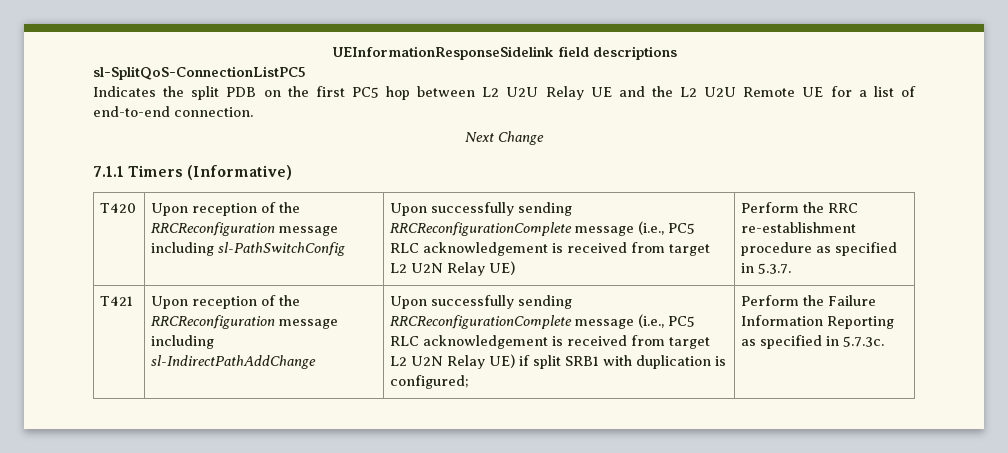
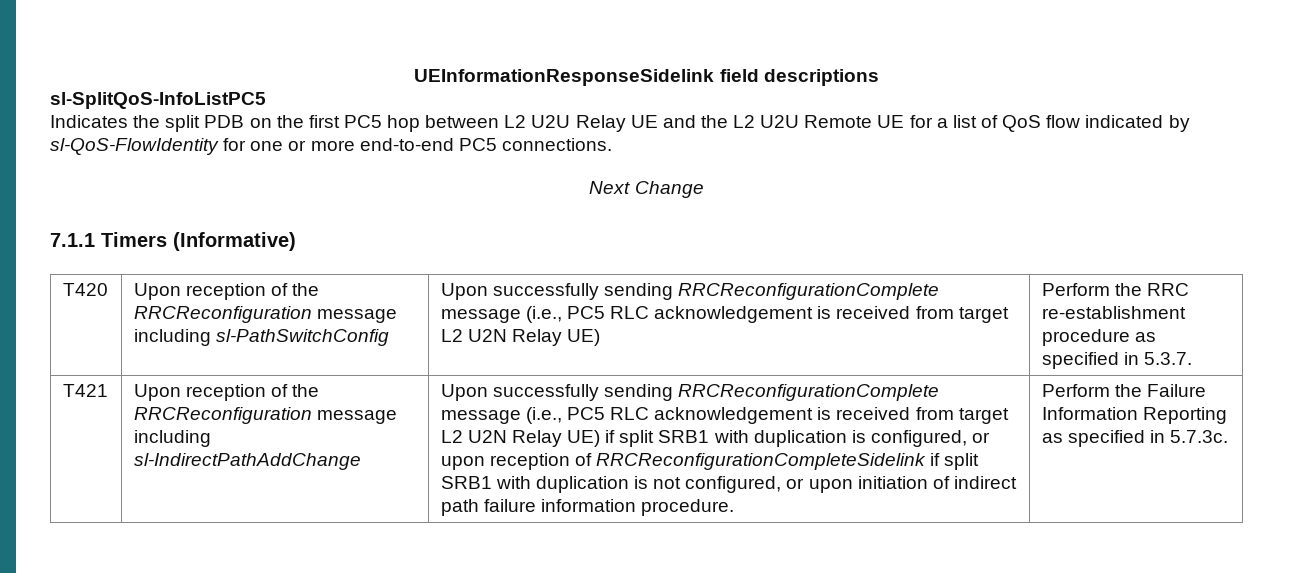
[93,66,306,80] sl-SplitQoS-ConnectionListPC5 -> [50,92,266,109] sl-SplitQoS-InfoListPC5
[93,106,253,117] end-to-end connection. -> [1002,115,1190,132] [50,138,612,155] QoS flow indicated by sl-QoS-FlowIdentity for one or more end-to-end PC5 connections.
[390,375,470,389] configured; -> [870,430,991,447] [440,453,980,470] [440,476,1017,493] [440,499,735,516] configured, or upon reception of RRCReconfigurationCompleteSidelink if split SRB1 with duplication is not configured, or upon initiation of indirect path failure information procedure.

